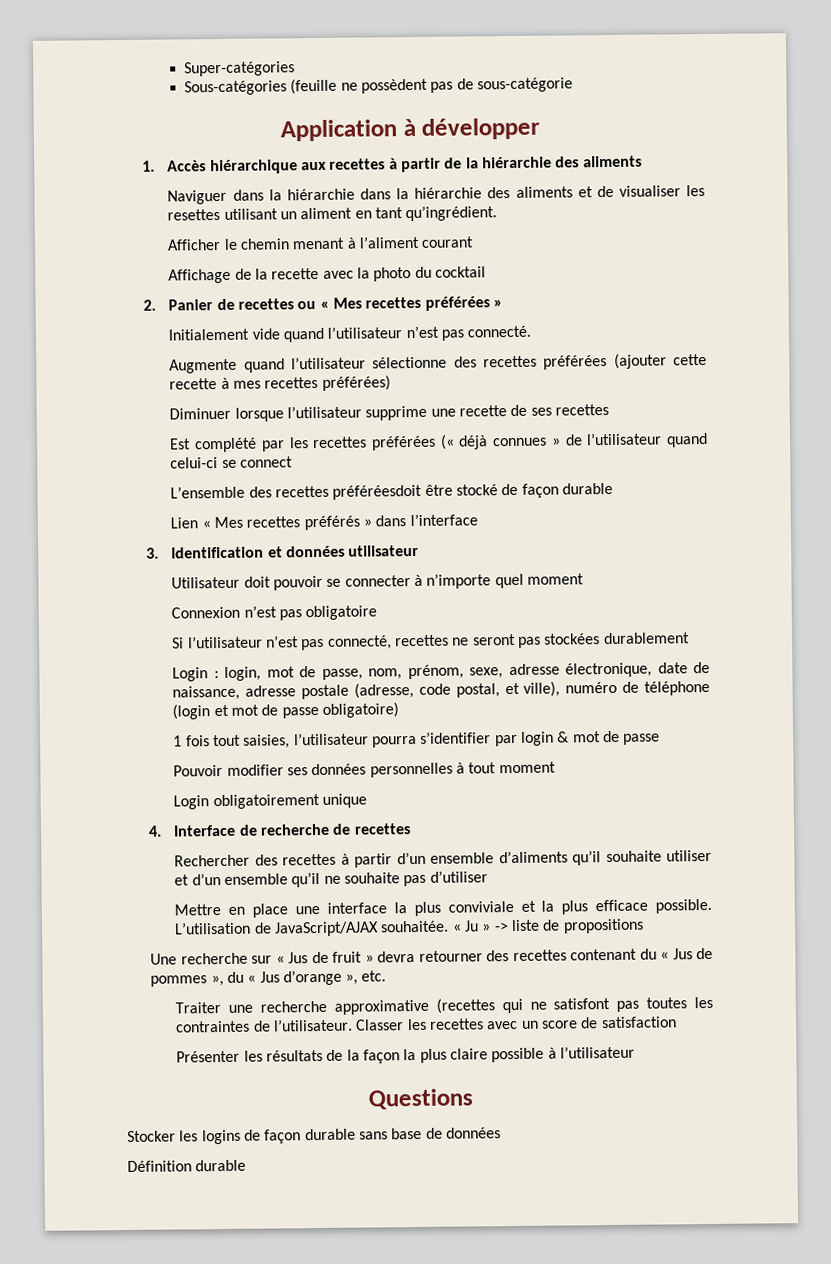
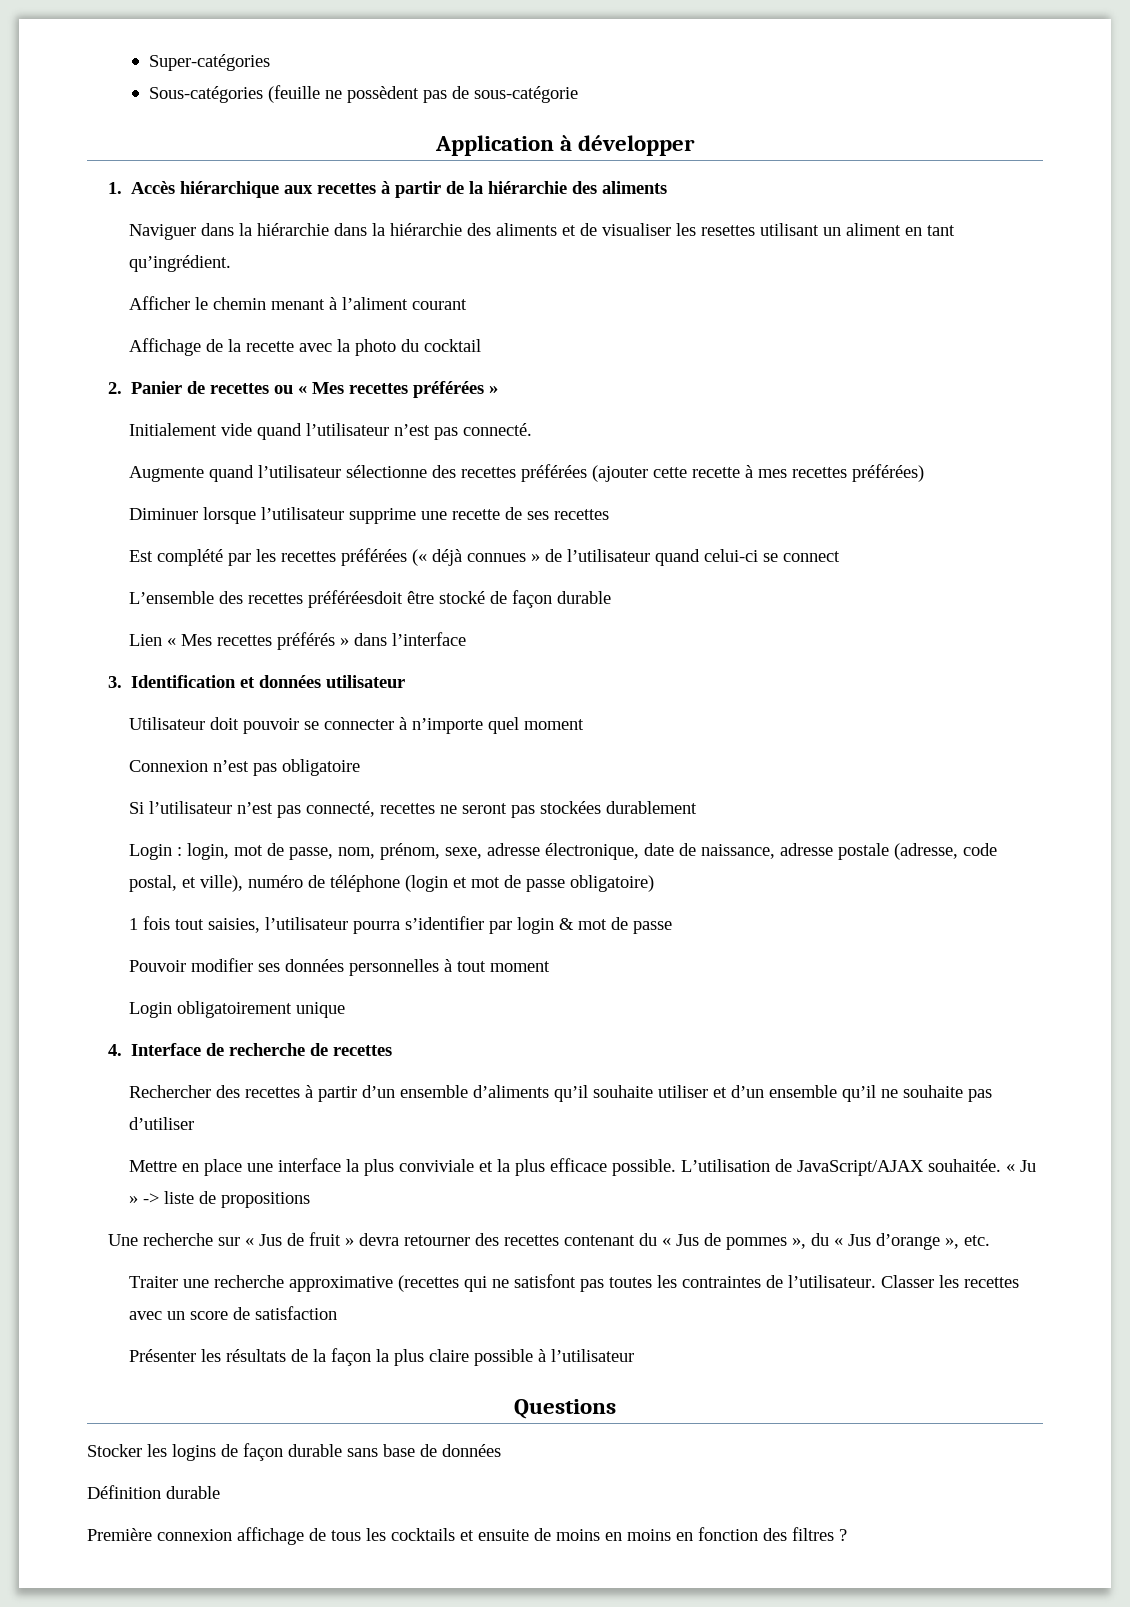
(247, 1165) none -> [87,1527,847,1545] // Première connexion affichage de tous les cocktails et ensuite de moins en moins en fonction des filtres ?

